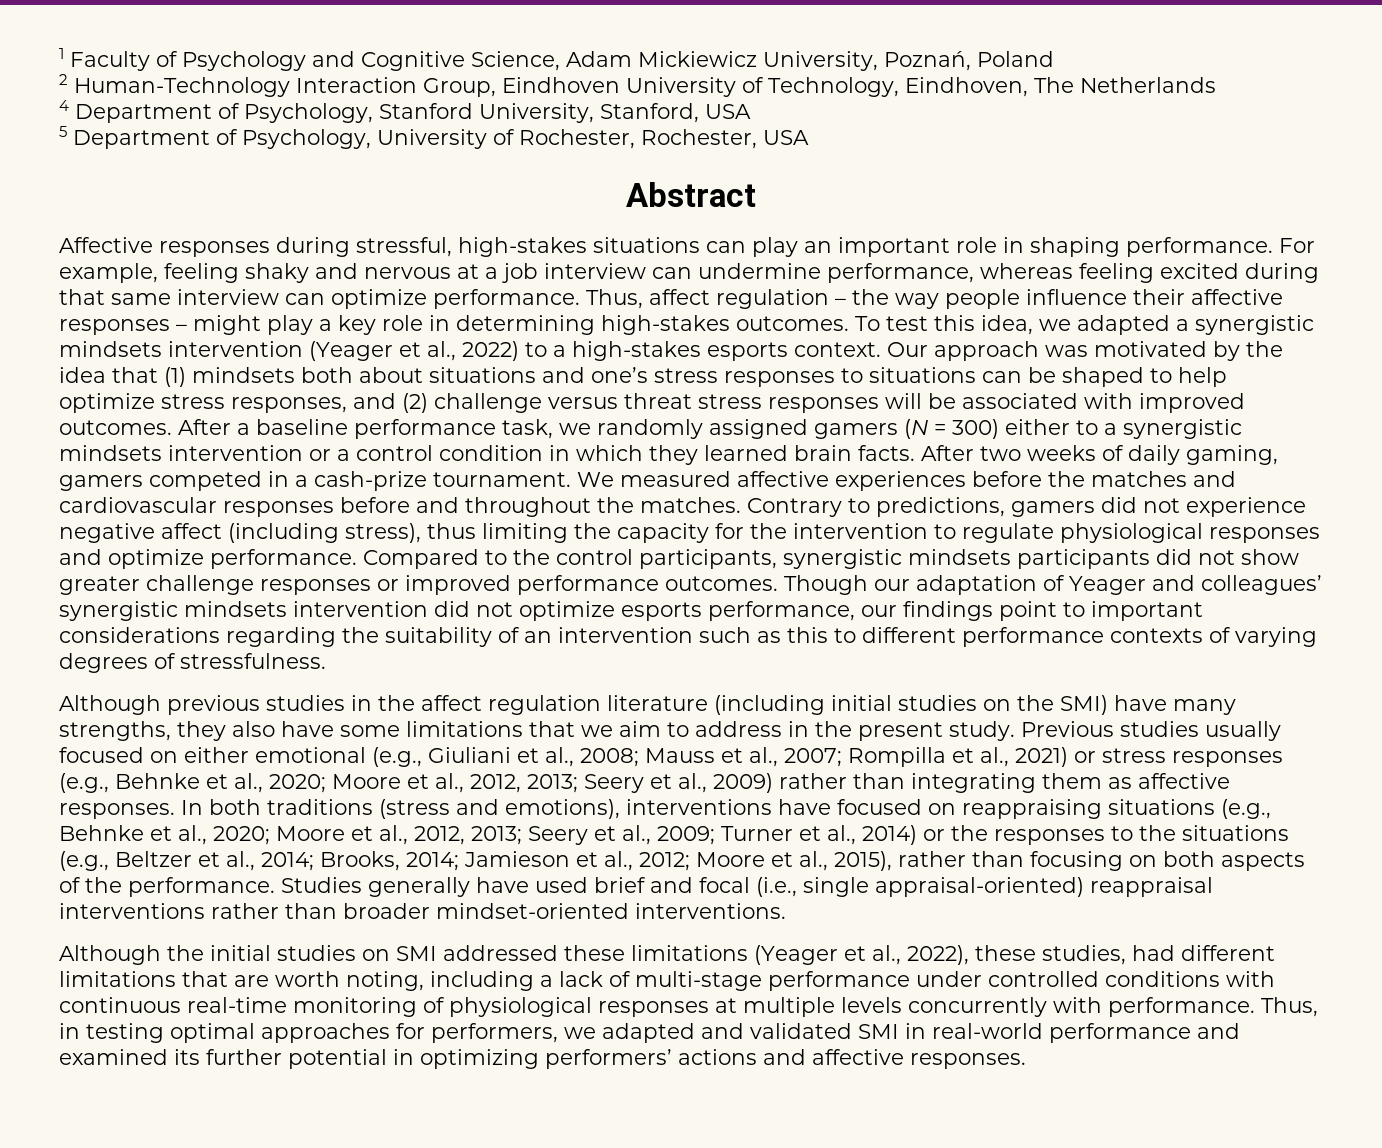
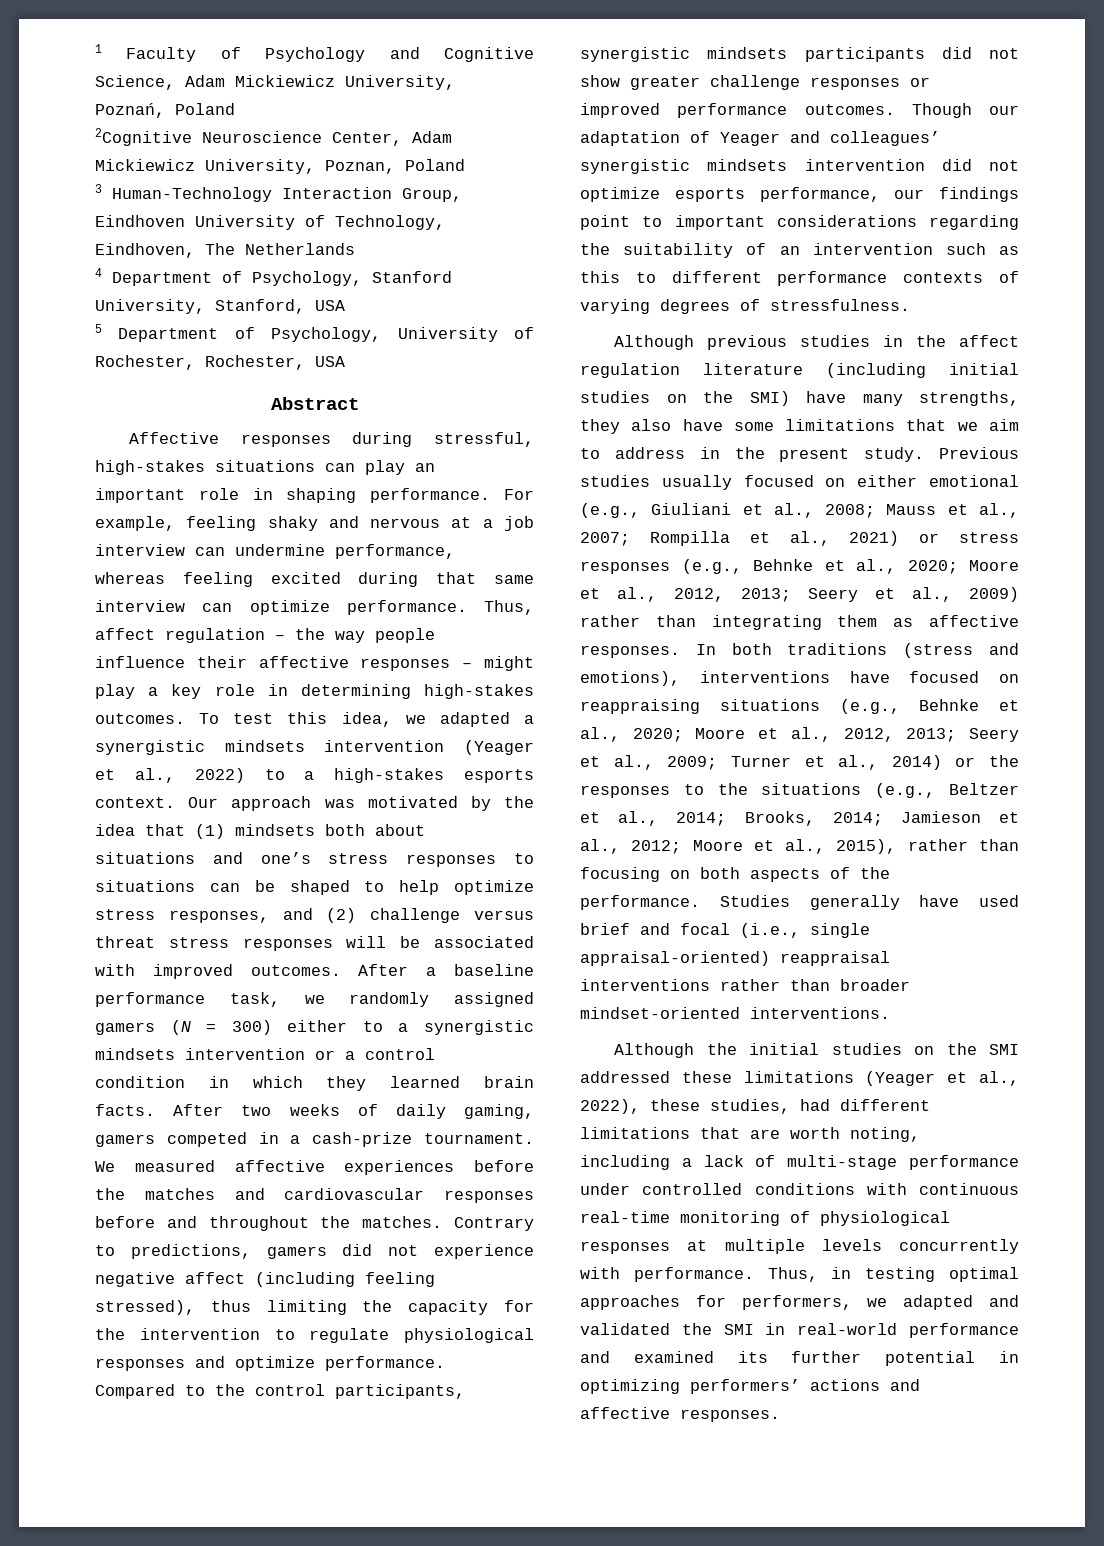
[59,74,68,85] 2 -> [95,128,452,146] [95,159,465,174] [95,184,102,193] 2Cognitive Neuroscience Center, Adam Mickiewicz University, Poznan, Poland // 3
[345,523,421,543] stress), -> [365,1272,435,1287] [95,1300,195,1315] feeling stressed),
(390, 955) none -> [946,1043,977,1055] the
(852, 1031) none -> [681,1323,712,1335] the

